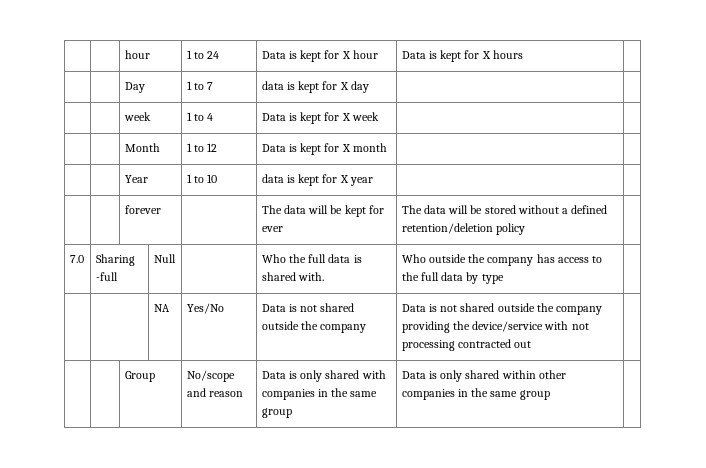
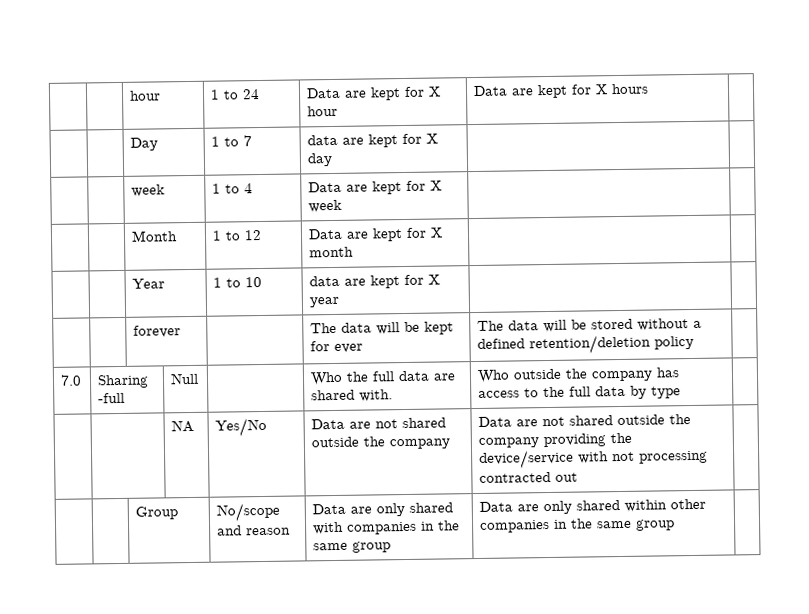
[288,51,297,59] is -> [344,90,368,98] are
[428,51,437,59] is -> [511,88,535,96] are
[286,82,295,90] is -> [342,137,365,145] are
[288,113,297,121] is -> [346,184,369,192] are
[288,144,297,152] is -> [346,231,370,239] are
[286,175,295,183] is -> [344,278,367,286] are
[353,255,362,263] is -> [433,373,457,381] are
[288,304,297,312] is -> [349,421,372,429] are
[428,304,437,312] is -> [516,419,539,427] are
[288,371,297,379] is -> [350,506,373,514] are
[428,371,437,379] is -> [517,504,540,512] are

